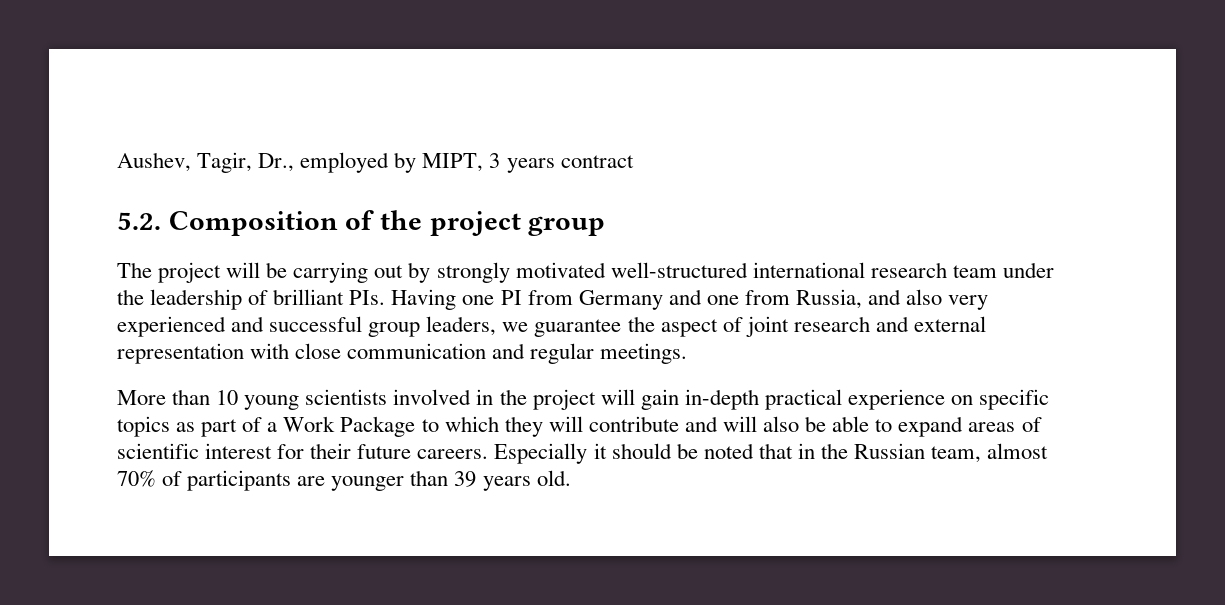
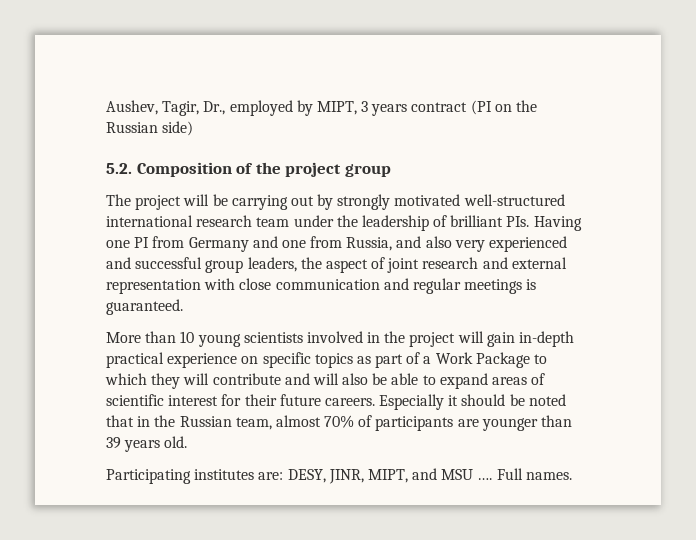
(634, 161) none -> [470,100,538,115] [106,121,194,136] (PI on the Russian side)
[502,319,622,337] we guarantee -> (297, 264) none
[600,343,688,364] meetings. -> [464,279,537,294] [106,299,183,315] meetings is guaranteed.
(571, 478) none -> [106,468,572,484] // Participating institutes are: DESY, JINR, MIPT, and MSU …. Full names.

